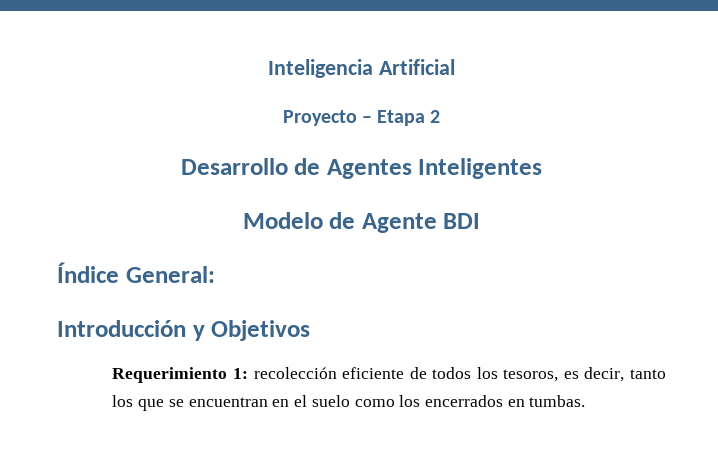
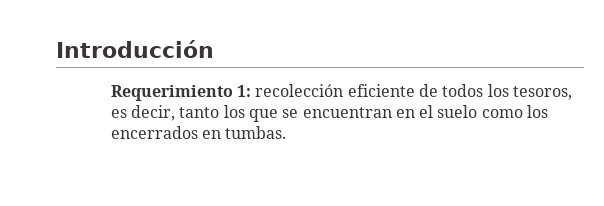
[268,59,455,78] [282,110,441,126] [180,158,543,179] [242,212,481,233] [57,262,215,283] Inteligencia Artificial // Proyecto – Etapa 2 // Desarrollo de Agentes Inteligentes // Modelo de Agente BDI // Índice General: // -> (56, 49) none
[192,320,311,341] y Objetivos -> (214, 49) none

